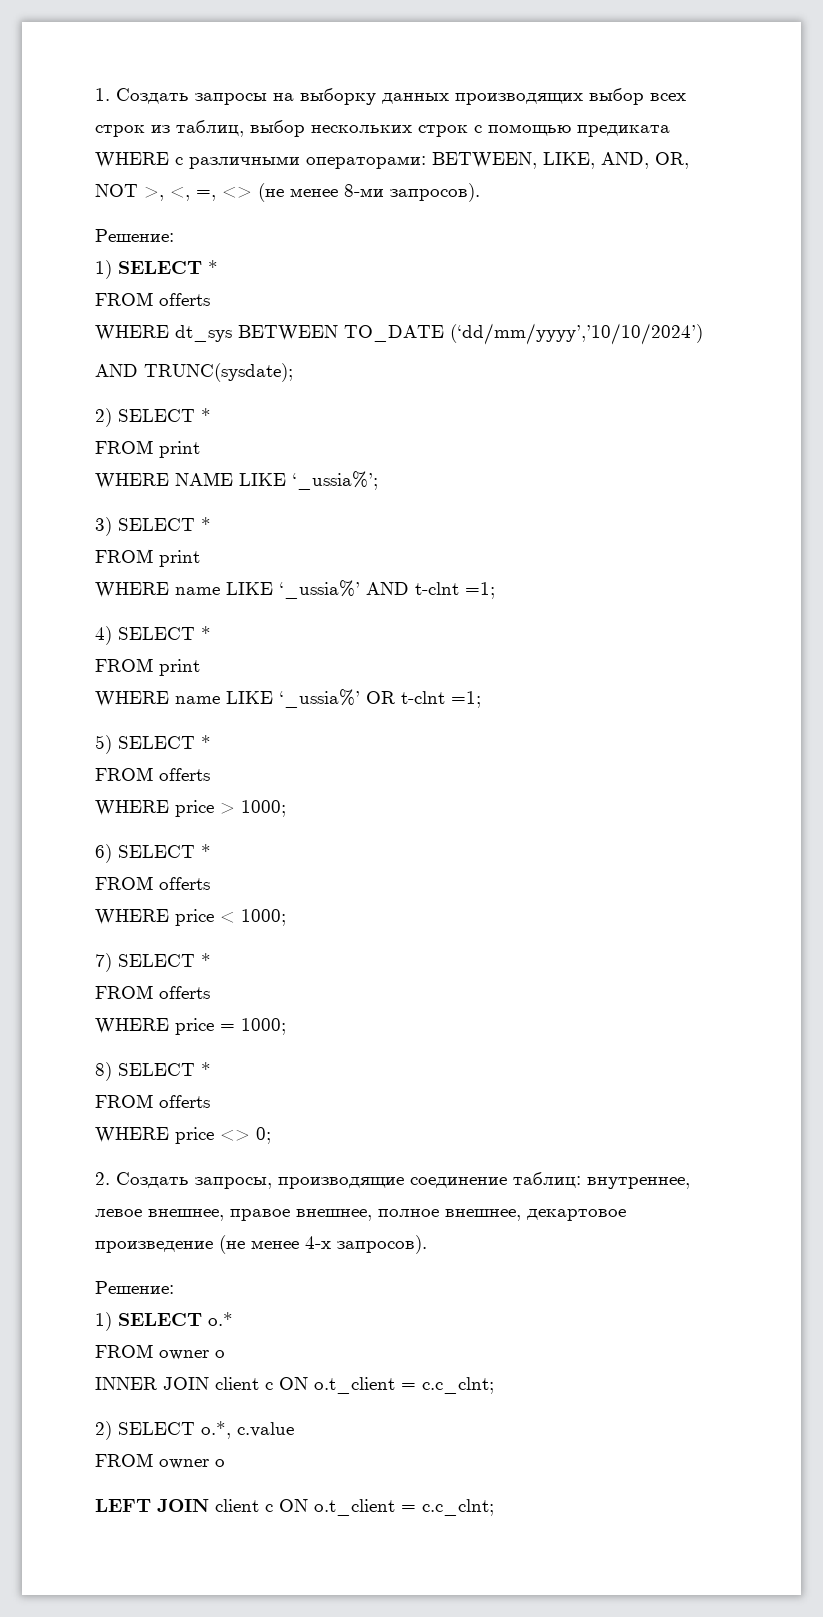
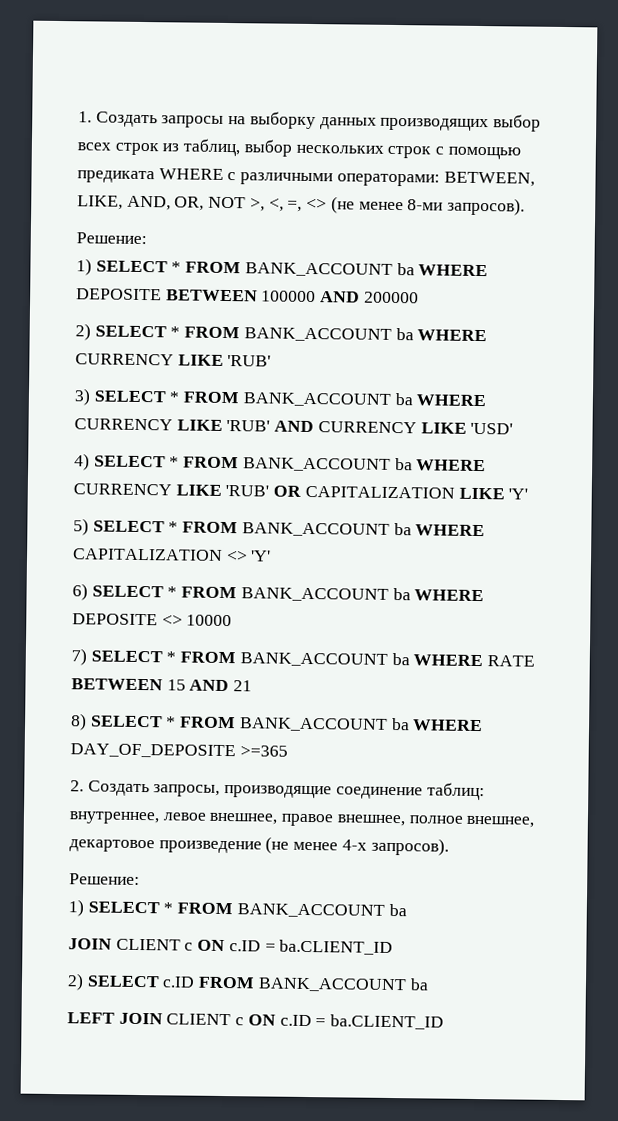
[95,292,210,306] [95,323,703,345] [95,363,293,382] [95,408,211,427] [95,440,200,458] [95,471,378,490] [95,517,211,536] [95,549,200,567] [95,580,495,599] [95,626,211,645] [95,658,200,676] [95,689,481,708] [95,735,211,754] [95,767,210,781] [95,800,286,817] [95,844,211,863] [95,876,210,890] [95,909,286,926] [95,953,211,972] [95,985,210,999] [95,1018,286,1035] [95,1062,211,1081] [95,1094,210,1108] [95,1127,271,1144] // FROM offerts // WHERE dt_sys BETWEEN TO_DATE (‘dd/mm/yyyy’,’10/10/2024’) // AND TRUNC(sysdate); // 2) SELECT * // FROM print // WHERE NAME LIKE ‘_ussia%’; // 3) SELECT * // FROM print // WHERE name LIKE ‘_ussia%’ AND t-clnt =1; // 4) SELECT * // FROM print // WHERE name LIKE ‘_ussia%’ OR t-clnt =1; // 5) SELECT * // FROM offerts // WHERE price > 1000; // 6) SELECT * // FROM offerts // WHERE price < 1000; // 7) SELECT * // FROM offerts // WHERE price = 1000; // 8) SELECT * // FROM offerts // WHERE price <> 0; -> [185,261,489,277] [76,288,419,304] [75,323,488,342] [75,353,272,367] [74,388,487,407] [74,418,514,435] [74,453,487,472] [73,483,529,500] [73,518,486,537] [72,548,272,562] [72,583,485,602] [72,613,233,627] [71,648,536,667] [71,678,253,692] [70,713,484,732] [70,743,288,759] FROM BANK_ACCOUNT ba WHERE DEPOSITE BETWEEN 100000 AND 200000 // 2) SELECT * FROM BANK_ACCOUNT ba WHERE CURRENCY LIKE 'RUB' // 3) SELECT * FROM BANK_ACCOUNT ba WHERE CURRENCY LIKE 'RUB' AND CURRENCY LIKE 'USD' // 4) SELECT * FROM BANK_ACCOUNT ba WHERE CURRENCY LIKE 'RUB' OR CAPITALIZATION LIKE 'Y' // 5) SELECT * FROM BANK_ACCOUNT ba WHERE CAPITALIZATION <> 'Y' // 6) SELECT * FROM BANK_ACCOUNT ba WHERE DEPOSITE <> 10000 // 7) SELECT * FROM BANK_ACCOUNT ba WHERE RATE BETWEEN 15 AND 21 // 8) SELECT * FROM BANK_ACCOUNT ba WHERE DAY_OF_DEPOSITE >=365
[208,1312,233,1326] [95,1344,225,1360] [95,1377,494,1394] [95,1421,294,1440] [95,1453,225,1469] o.* // FROM owner o // INNER JOIN client c ON o.t_client = c.c_clnt; // 2) SELECT o.*, c.value // FROM owner o -> [163,902,407,918] [68,938,394,956] [67,973,429,993] * FROM BANK_ACCOUNT ba // JOIN CLIENT c ON c.ID = ba.CLIENT_ID // 2) SELECT c.ID FROM BANK_ACCOUNT ba
[215,1499,494,1516] client c ON o.t_client = c.c_clnt; -> [166,1013,445,1030] CLIENT c ON c.ID = ba.CLIENT_ID

